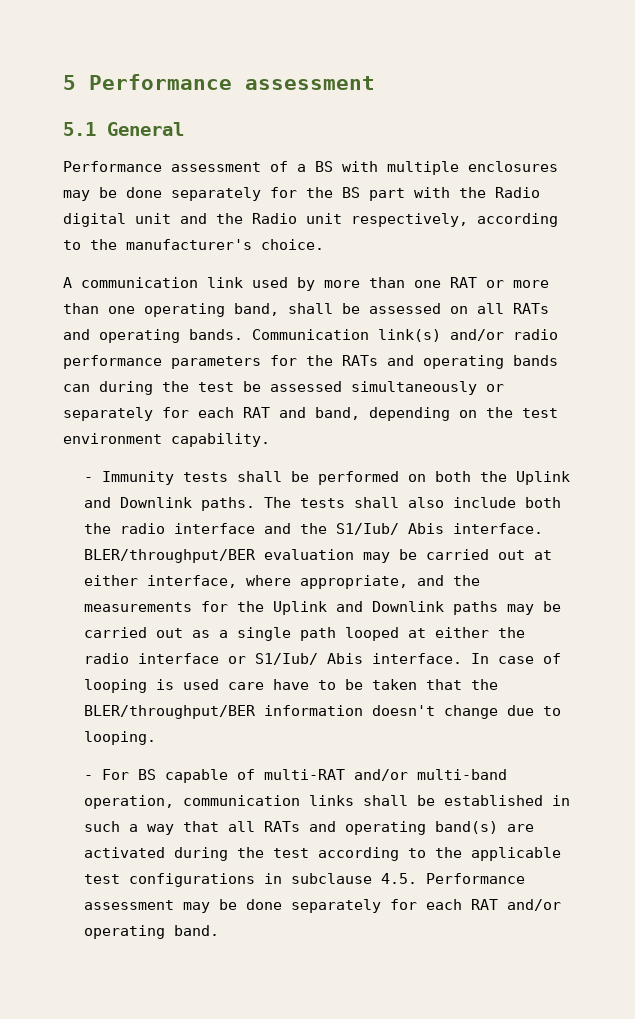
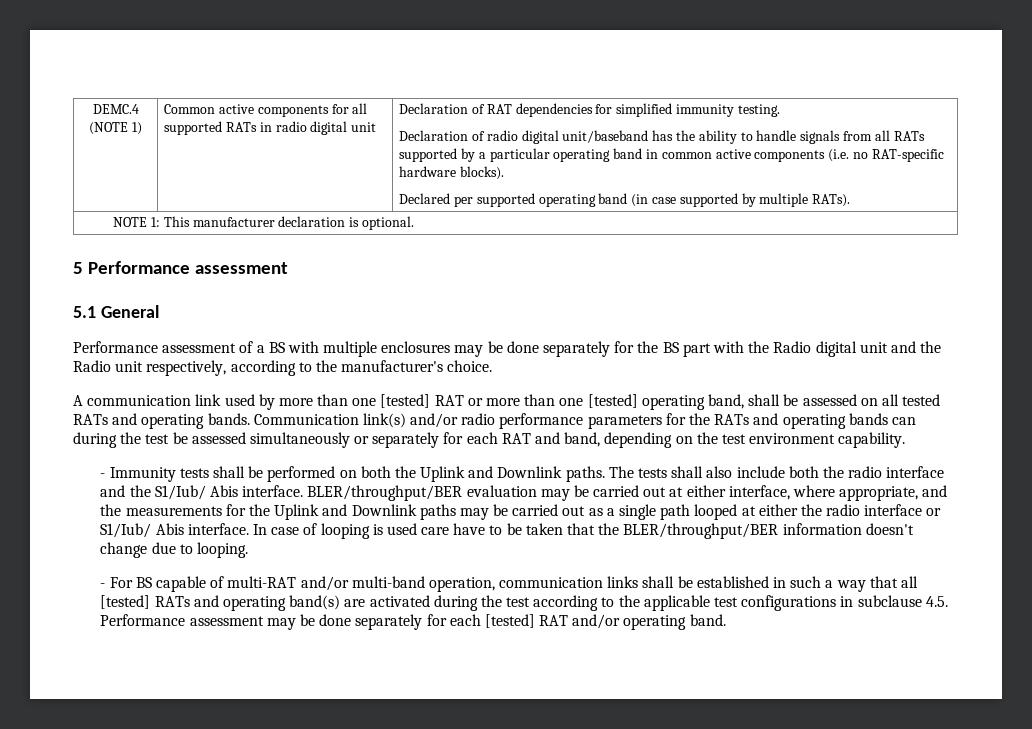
(63, 82) none -> [92,104,139,114] [89,122,142,135] [164,103,368,117] [164,121,377,135] [399,103,780,117] [399,130,925,144] [399,148,944,162] [399,166,505,180] [399,193,851,207] [113,216,414,230] DEMC.4 (NOTE 1) | Common active components for all supported RATs in radio digital unit | Declaration of RAT dependencies for simplified immunity testing. // Declaration of radio digital unit/baseband has the ability to handle signals from all RATs supported by a particular operating band in common active components (i.e. no RAT-specific hardware blocks). // Declared per supported operating band (in case supported by multiple RATs). // NOTE 1: This manufacturer declaration is optional. //
(441, 284) none -> [380,394,431,408] [tested]
(135, 310) none -> [587,394,638,408] [tested]
(504, 308) none -> [902,394,941,406] tested
(255, 826) none -> [100,595,151,609] [tested]
(462, 904) none -> [484,614,535,628] [tested]

